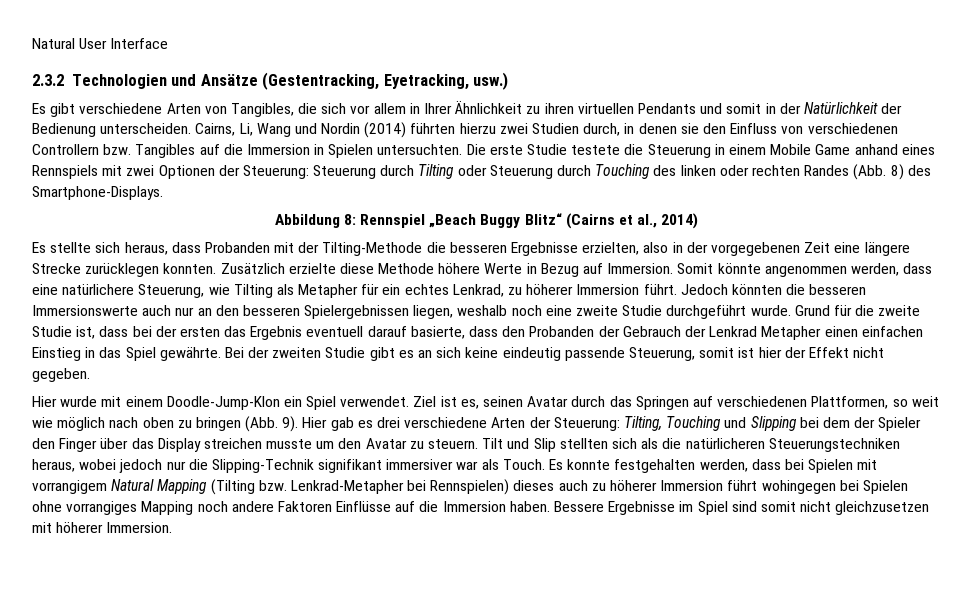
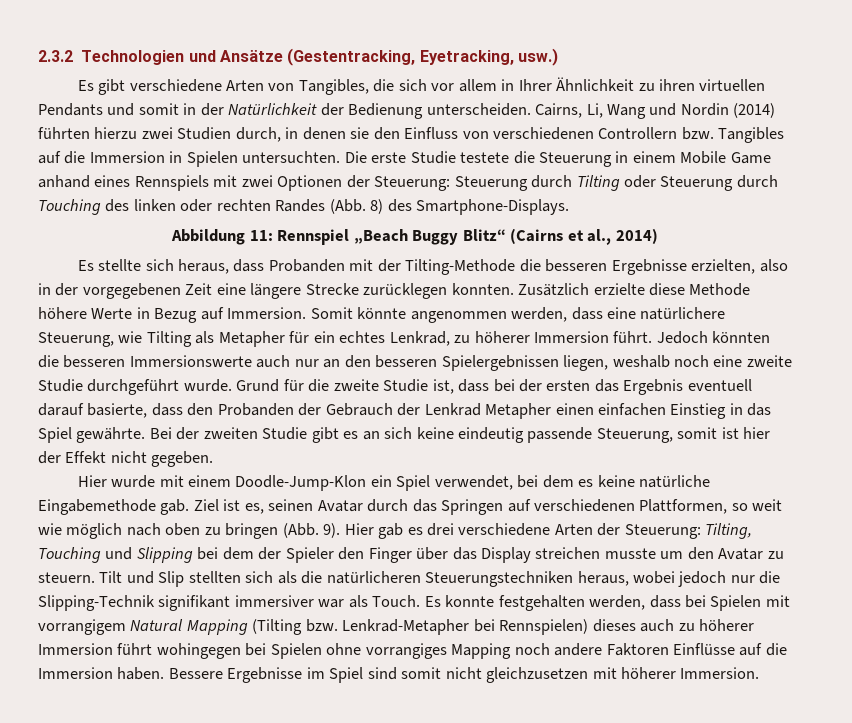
[32,38,169,49] Natural User Interface // -> (38, 56) none
[343,214,356,225] 8: -> [249,230,273,241] 11:
[340,396,410,407] verwendet. -> [434,475,711,490] [38,499,190,515] verwendet, bei dem es keine natürliche Eingabemethode gab.

